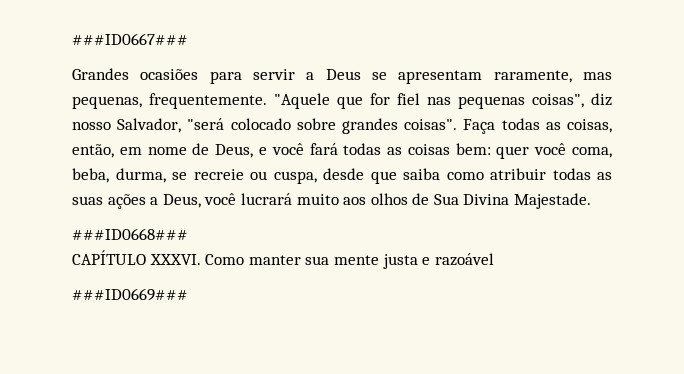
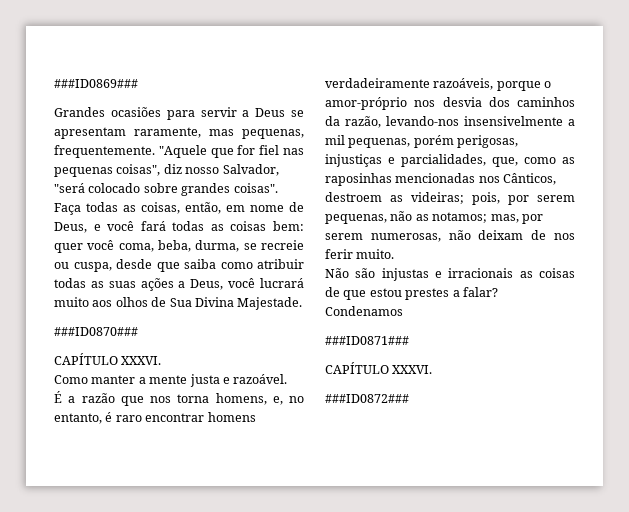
[72,33,188,45] ###ID0667### -> [54,79,138,88] ###ID0869###
[72,228,188,240] [72,250,201,265] ###ID0668### // CAPÍTULO XXXVI. -> [54,327,138,336] [54,353,162,365] ###ID0870### // CAPÍTULO XXXVI. //
[305,256,330,265] sua -> [138,377,146,384] a
[434,253,494,266] [72,288,188,301] razoável // ###ID0669### -> [233,374,288,384] [54,391,304,406] [54,412,256,424] [325,78,552,91] [325,97,575,110] [325,116,575,128] [325,135,519,148] [325,154,575,167] [325,173,557,186] [325,192,575,205] [325,211,543,224] [325,230,575,242] [325,249,395,259] [325,268,575,281] [325,287,498,300] [325,306,403,316] [325,336,409,345] [325,362,433,374] [325,394,409,403] razoável. // É a razão que nos torna homens, e, no entanto, é raro encontrar homens verdadeiramente razoáveis, porque o amor-próprio nos desvia dos caminhos da razão, levando-nos insensivelmente a mil pequenas, porém perigosas, injustiças e parcialidades, que, como as raposinhas mencionadas nos Cânticos, destroem as videiras; pois, por serem pequenas, não as notamos; mas, por serem numerosas, não deixam de nos ferir muito. // Não são injustas e irracionais as coisas de que estou prestes a falar? Condenamos // ###ID0871### // CAPÍTULO XXXVI. // ###ID0872###

